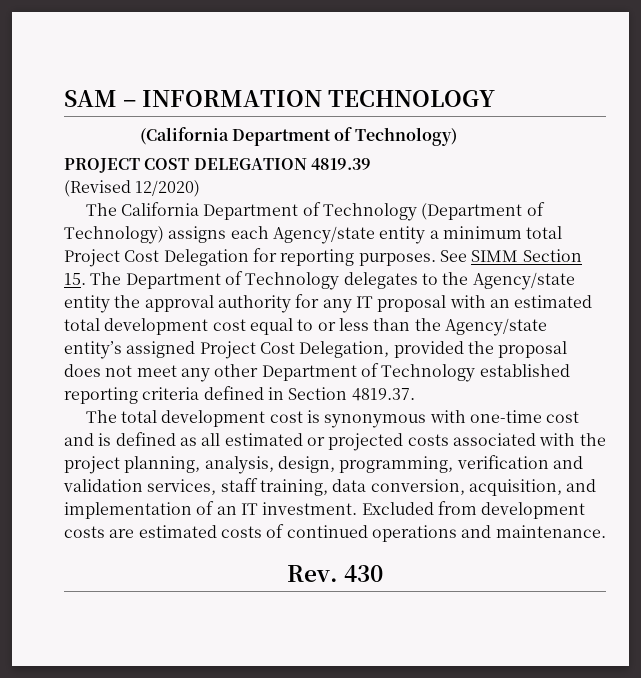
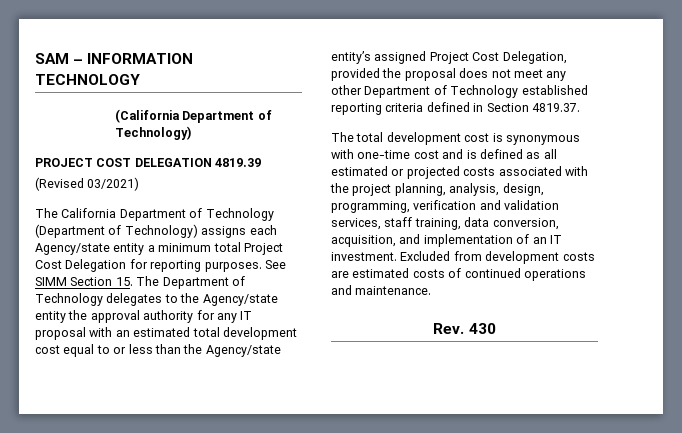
[135,180,201,197] 12/2020) -> [87,177,140,191] 03/2021)

